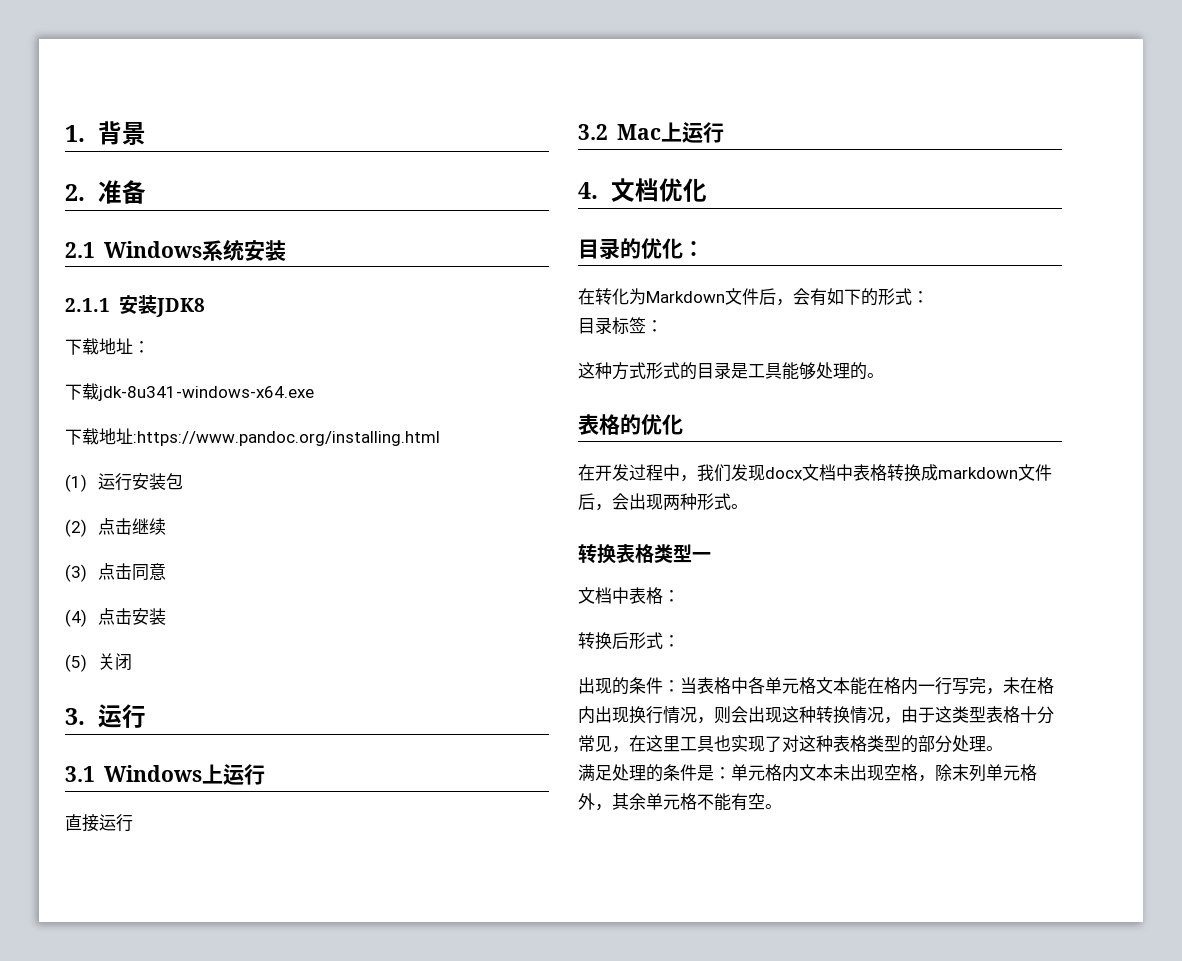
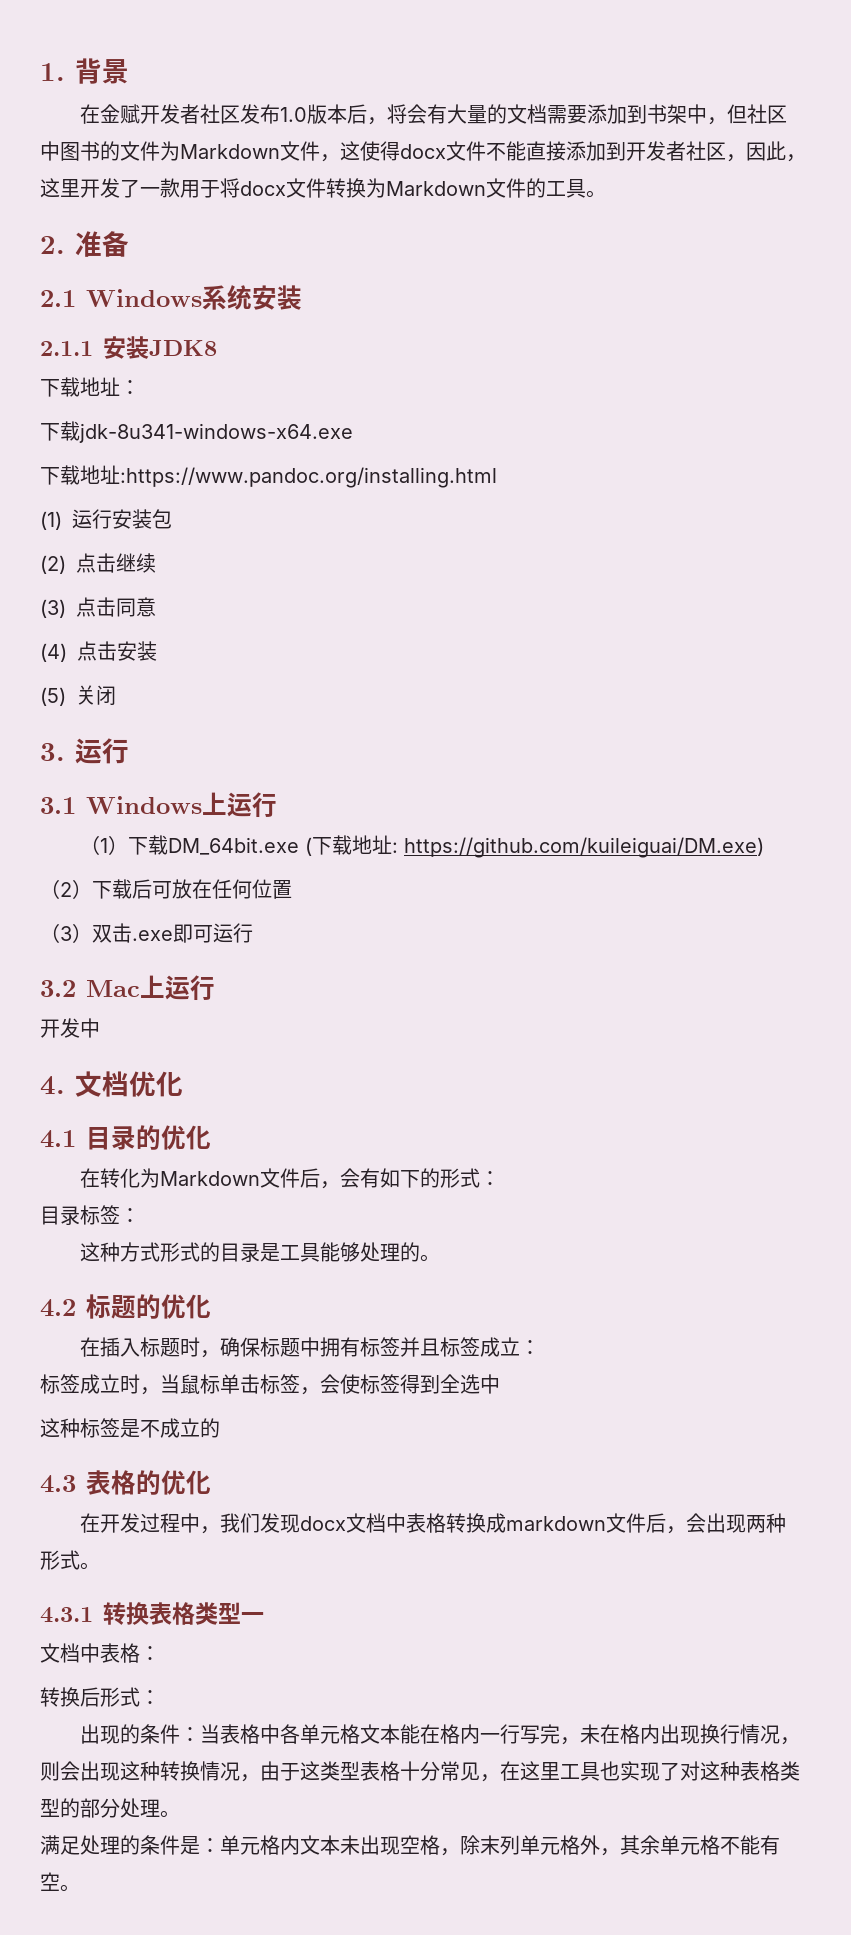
(146, 133) none -> [80,104,788,125] [40,141,806,162] [40,178,606,198] // 在金赋开发者社区发布1.0版本后，将会有大量的文档需要添加到书架中，但社区中图书的文件为Markdown文件，这使得docx文件不能直接添加到开发者社区，因此，这里开发了一款用于将docx文件转换为Markdown文件的工具。
[65,814,99,832] 直接 -> [80,835,765,858] [40,879,292,899] [40,923,213,943] （1）下载DM_64bit.exe (下载地址: https://github.com/kuileiguai/DM.exe) // （2）下载后可放在任何位置 // （3）双击.exe即可
(724, 132) none -> [40,1018,100,1038] // 开发中
(707, 190) none -> [40,1130,76,1148] 4.1
[683,241,704,256] ： -> (211, 1137) none
(884, 375) none -> [40,1294,211,1319] [80,1337,541,1358] [40,1374,500,1395] [40,1418,220,1438] [40,1475,76,1493] 4.2标题的优化 // 在插入标题时，确保标题中拥有标签并且标签成立： // 标签成立时，当鼠标单击标签，会使标签得到全选中 // 这种标签是不成立的 // 4.3
(748, 506) none -> [40,1607,93,1623] 4.3.1

